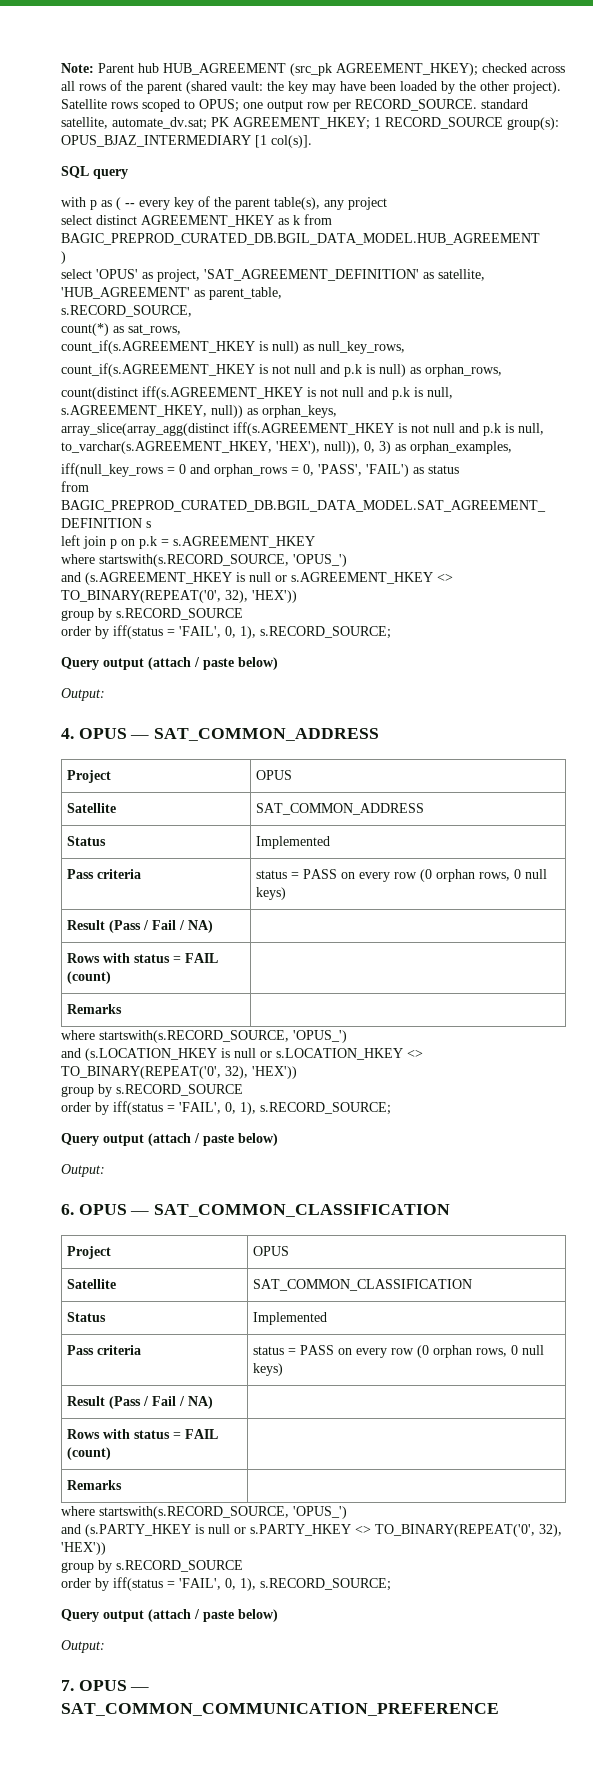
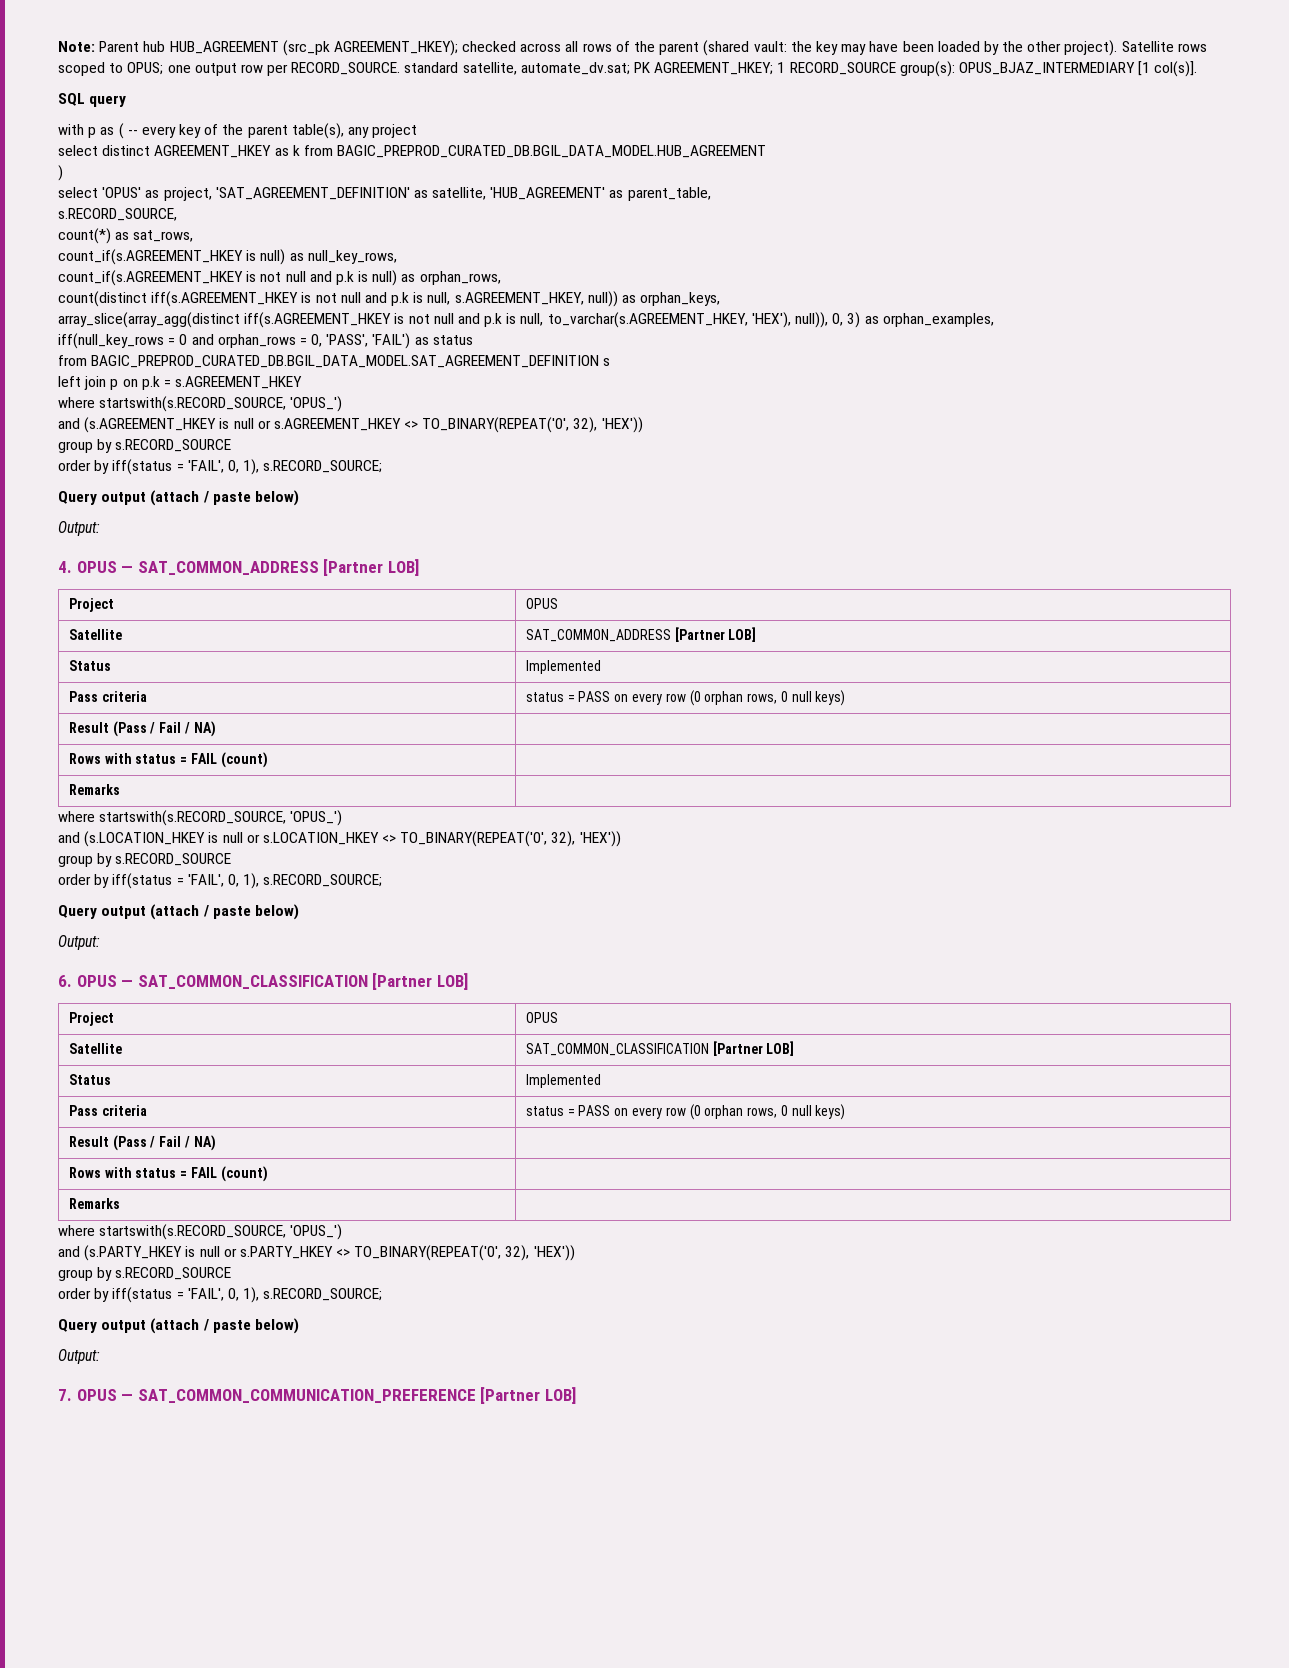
(380, 734) none -> [323,559,419,576] [Partner LOB]
(424, 809) none -> [674,627,757,642] [Partner LOB]
(451, 1210) none -> [372,973,468,990] [Partner LOB]
(472, 1285) none -> [712,1041,795,1056] [Partner LOB]
(499, 1709) none -> [480,1387,576,1404] [Partner LOB]

